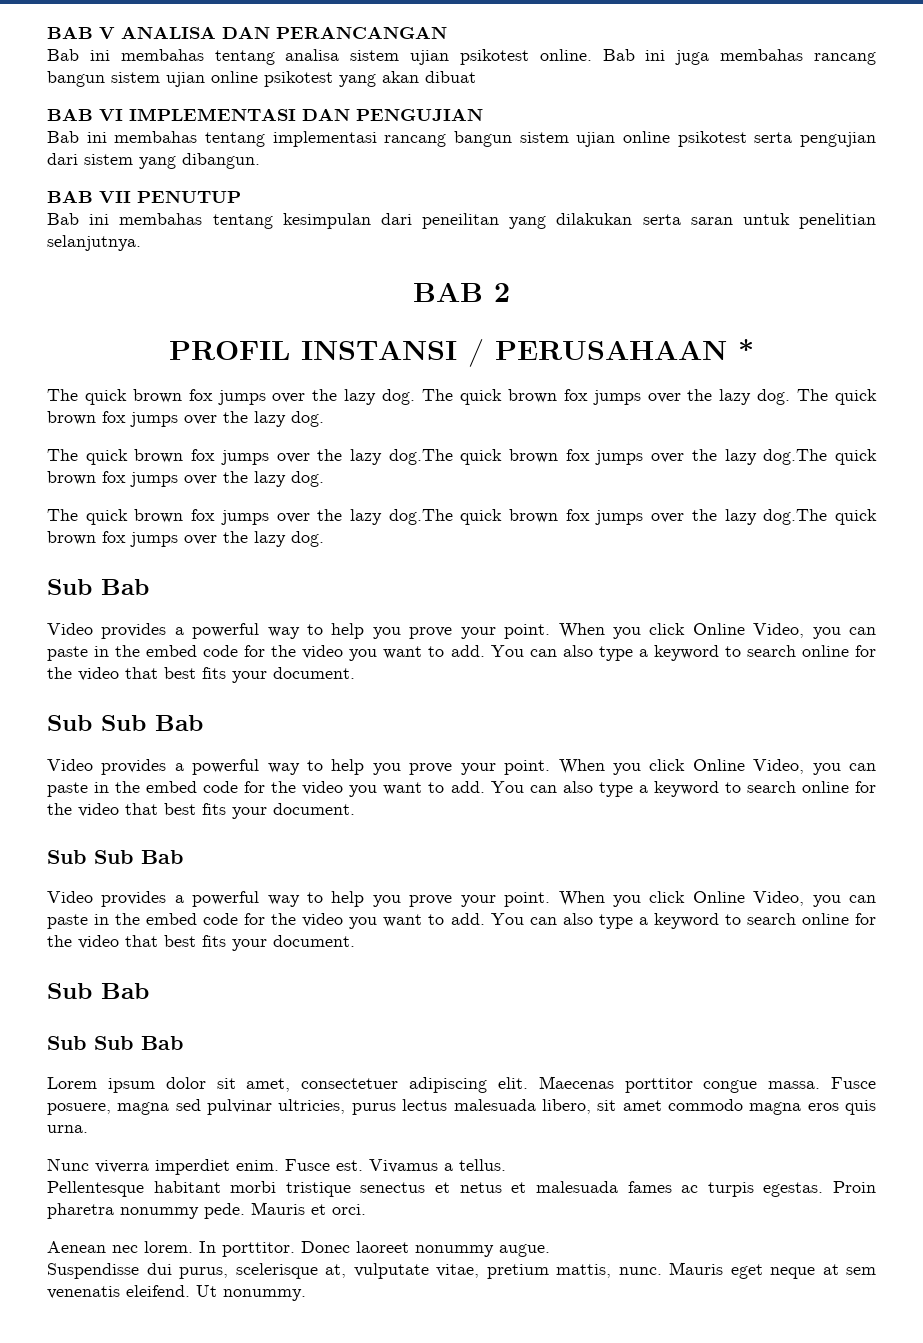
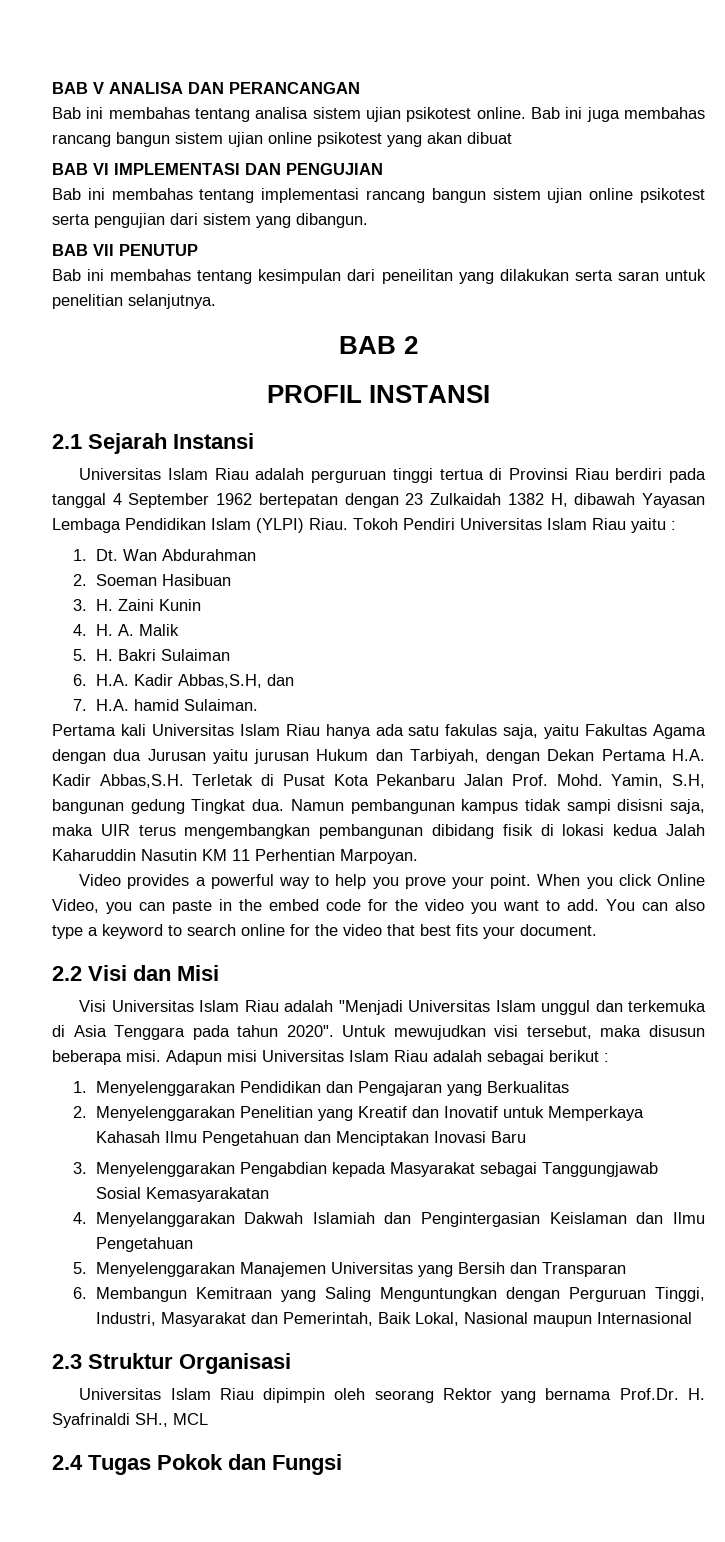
[468,339,754,367] [47,389,878,405] [47,411,324,427] [47,449,878,465] [47,471,324,487] [47,509,878,525] [47,531,324,547] [47,579,149,595] / PERUSAHAAN * // The quick brown fox jumps over the lazy dog. The quick brown fox jumps over the lazy dog. The quick brown fox jumps over the lazy dog. // The quick brown fox jumps over the lazy dog.The quick brown fox jumps over the lazy dog.The quick brown fox jumps over the lazy dog. // The quick brown fox jumps over the lazy dog.The quick brown fox jumps over the lazy dog.The quick brown fox jumps over the lazy dog. // Sub Bab -> [52,433,254,454] [79,468,706,483] [52,493,706,508] [52,518,676,533] [73,549,256,561] [73,574,231,586] [73,599,201,611] [73,624,179,636] [73,649,230,661] [73,674,294,688] [73,699,258,711] [52,724,706,739] [52,749,705,764] [52,774,706,788] [52,799,705,814] [52,824,705,839] [52,849,418,864] // 2.1 Sejarah Instansi // Universitas Islam Riau adalah perguruan tinggi tertua di Provinsi Riau berdiri pada tanggal 4 September 1962 bertepatan dengan 23 Zulkaidah 1382 H, dibawah Yayasan Lembaga Pendidikan Islam (YLPI) Riau. Tokoh Pendiri Universitas Islam Riau yaitu : // 1. Dt. Wan Abdurahman // 2. Soeman Hasibuan // 3. H. Zaini Kunin // 4. H. A. Malik // 5. H. Bakri Sulaiman // 6. H.A. Kadir Abbas,S.H, dan // 7. H.A. hamid Sulaiman. // Pertama kali Universitas Islam Riau hanya ada satu fakulas saja, yaitu Fakultas Agama dengan dua Jurusan yaitu jurusan Hukum dan Tarbiyah, dengan Dekan Pertama H.A. Kadir Abbas,S.H. Terletak di Pusat Kota Pekanbaru Jalan Prof. Mohd. Yamin, S.H, bangunan gedung Tingkat dua. Namun pembangunan kampus tidak sampi disisni saja, maka UIR terus mengembangkan pembangunan dibidang fisik di lokasi kedua Jalah Kaharuddin Nasutin KM 11 Perhentian Marpoyan.
[47,715,203,731] [47,759,876,775] [47,781,876,797] [47,803,355,819] [47,850,183,864] [47,891,876,907] [47,913,876,929] [47,935,355,951] [47,983,149,999] [47,1036,183,1050] [47,1076,877,1093] [47,1099,877,1115] [47,1125,88,1133] [47,1158,506,1175] [47,1181,877,1197] [47,1202,366,1219] [47,1241,550,1257] [47,1262,876,1279] [47,1285,306,1301] Sub Sub Bab // Video provides a powerful way to help you prove your point. When you click Online Video, you can paste in the embed code for the video you want to add. You can also type a keyword to search online for the video that best fits your document. // Sub Sub Bab // Video provides a powerful way to help you prove your point. When you click Online Video, you can paste in the embed code for the video you want to add. You can also type a keyword to search online for the video that best fits your document. // Sub Bab // Sub Sub Bab // Lorem ipsum dolor sit amet, consectetuer adipiscing elit. Maecenas porttitor congue massa. Fusce posuere, magna sed pulvinar ultricies, purus lectus malesuada libero, sit amet commodo magna eros quis urna. // Nunc viverra imperdiet enim. Fusce est. Vivamus a tellus. // Pellentesque habitant morbi tristique senectus et netus et malesuada fames ac turpis egestas. Proin pharetra nonummy pede. Mauris et orci. // Aenean nec lorem. In porttitor. Donec laoreet nonummy augue. // Suspendisse dui purus, scelerisque at, vulputate vitae, pretium mattis, nunc. Mauris eget neque at sem venenatis eleifend. Ut nonummy. -> [52,965,219,981] [79,1000,706,1015] [52,1025,705,1040] [52,1050,609,1065] [73,1081,569,1096] [73,1106,644,1121] [95,1131,526,1146] [73,1162,658,1177] [95,1187,269,1202] [73,1212,706,1227] [95,1237,193,1252] [73,1262,626,1277] [73,1287,705,1302] [95,1312,692,1327] [52,1353,291,1374] [79,1388,705,1403] [52,1413,208,1428] [52,1454,342,1475] 2.2 Visi dan Misi // Visi Universitas Islam Riau adalah "Menjadi Universitas Islam unggul dan terkemuka di Asia Tenggara pada tahun 2020". Untuk mewujudkan visi tersebut, maka disusun beberapa misi. Adapun misi Universitas Islam Riau adalah sebagai berikut : // 1. Menyelenggarakan Pendidikan dan Pengajaran yang Berkualitas // 2. Menyelenggarakan Penelitian yang Kreatif dan Inovatif untuk Memperkaya Kahasah Ilmu Pengetahuan dan Menciptakan Inovasi Baru // 3. Menyelenggarakan Pengabdian kepada Masyarakat sebagai Tanggungjawab Sosial Kemasyarakatan // 4. Menyelanggarakan Dakwah Islamiah dan Pengintergasian Keislaman dan Ilmu Pengetahuan // 5. Menyelenggarakan Manajemen Universitas yang Bersih dan Transparan // 6. Membangun Kemitraan yang Saling Menguntungkan dengan Perguruan Tinggi, Industri, Masyarakat dan Pemerintah, Baik Lokal, Nasional maupun Internasional // 2.3 Struktur Organisasi // Universitas Islam Riau dipimpin oleh seorang Rektor yang bernama Prof.Dr. H. Syafrinaldi SH., MCL // 2.4 Tugas Pokok dan Fungsi

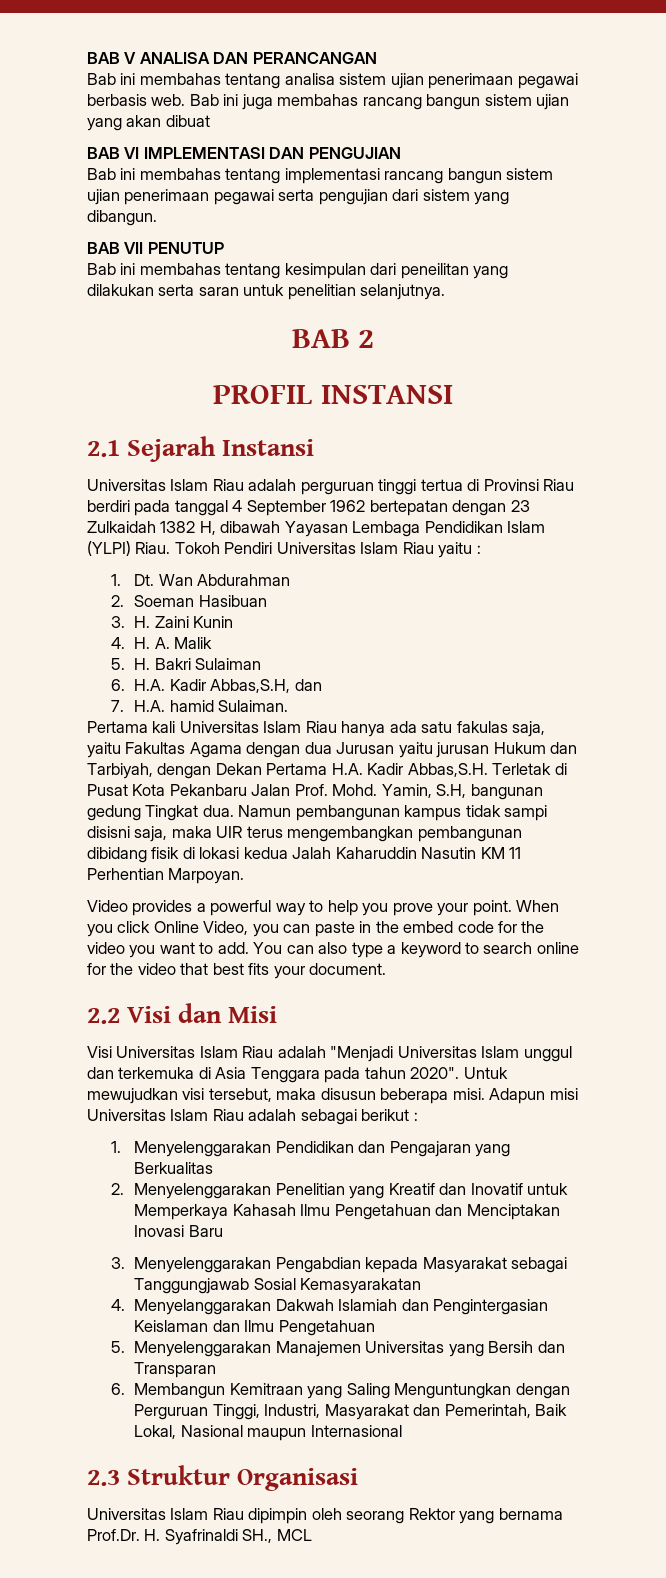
[406,107,526,122] psikotest online. -> [428,73,578,89] [87,94,186,106] penerimaan pegawai berbasis web.
[268,132,382,147] online psikotest -> (570, 102) none
[589,188,705,203] online psikotest -> [124,189,274,205] penerimaan pegawai
[52,1454,342,1475] // 2.4 Tugas Pokok dan Fungsi -> (312, 1535) none

